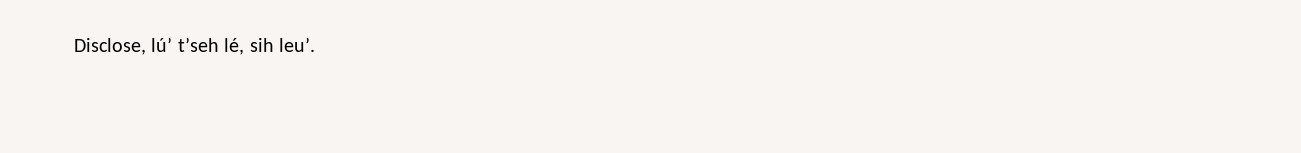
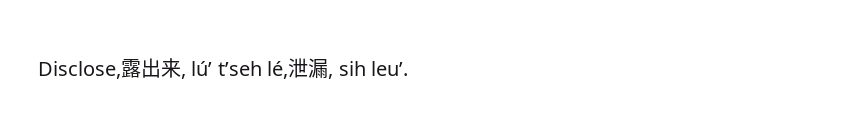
(146, 46) none -> [121,58,186,79] 露出来,
(245, 46) none -> [288,58,334,79] 泄漏,

